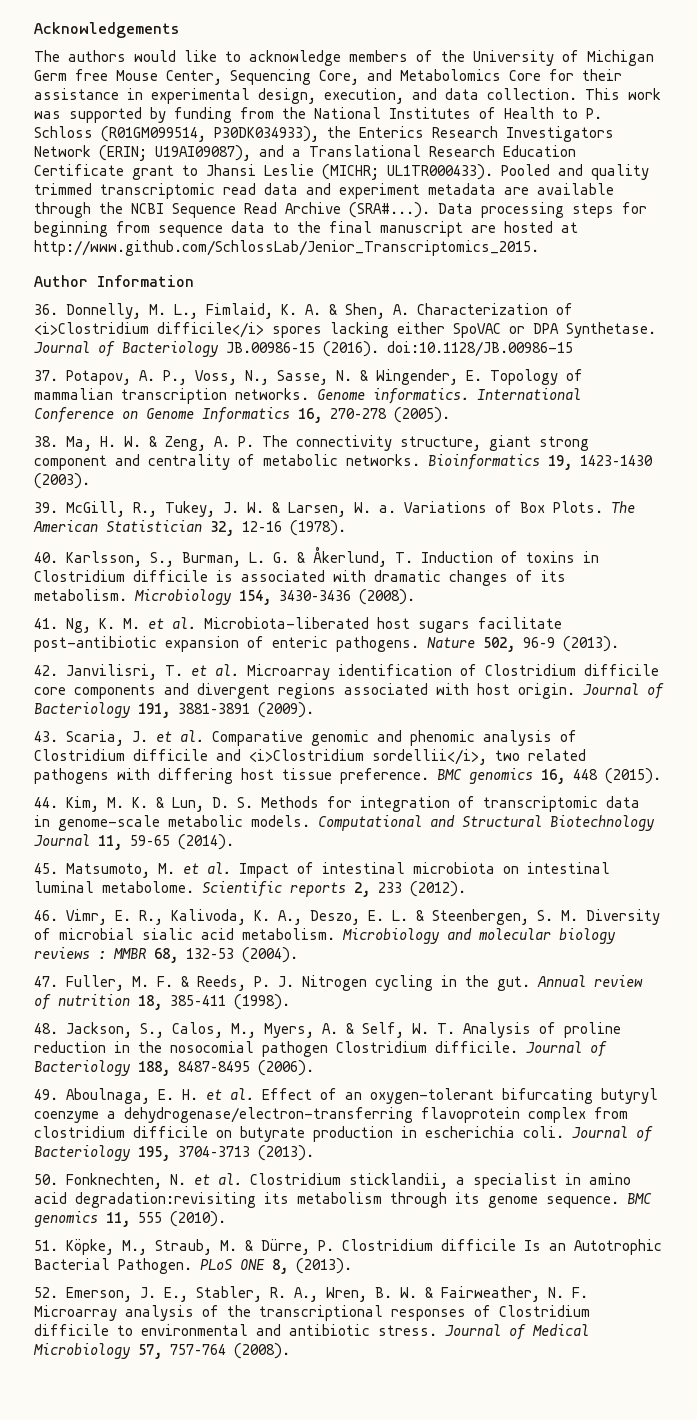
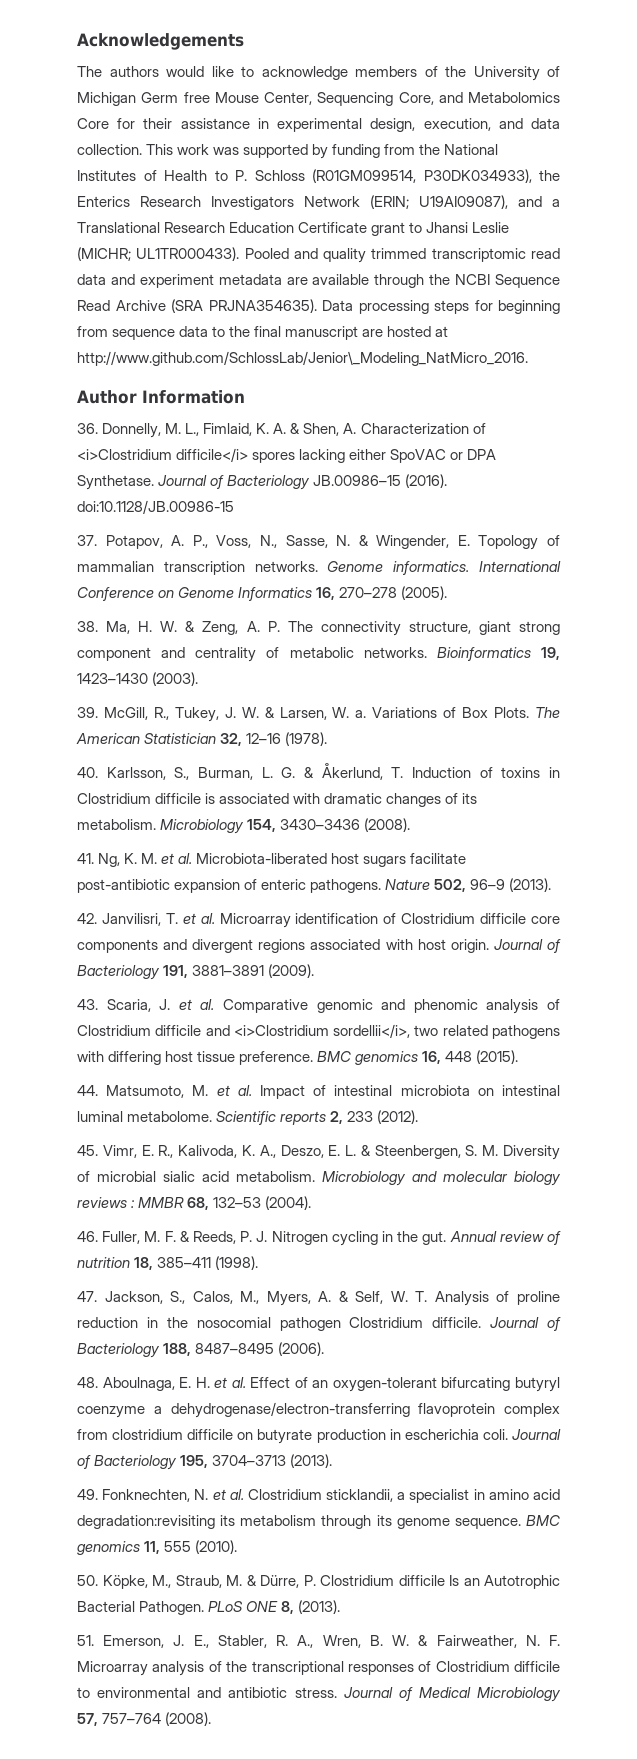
[349,202,430,218] (SRA#...). -> [171,299,317,313] (SRA PRJNA354635).
[34,240,539,256] http://www.github.com/SchlossLab/Jenior_Transcriptomics_2015. -> [77,351,528,366] http://www.github.com/SchlossLab/Jenior\_Modeling_NatMicro_2016.
[66,796,640,812] [34,815,655,831] [34,834,234,850] [34,863,58,874] Kim, M. K. & Lun, D. S. Methods for integration of transcriptomic data in genome-scale metabolic models. Computational and Structural Biotechnology Journal 11, 59–65 (2014). // 45. -> (98, 1090) none
[34,910,58,921] 46. -> [77,1145,98,1156] 45.
[34,976,58,987] 47. -> [77,1231,98,1242] 46.
[34,1023,58,1034] 48. -> [77,1291,97,1302] 47.
[34,1089,58,1100] 49. -> [77,1377,98,1388] 48.
[34,1174,58,1185] 50. -> [77,1489,98,1500] 49.
[34,1240,58,1251] 51. -> [77,1575,98,1586] 50.
[34,1287,58,1298] 52. -> [77,1635,94,1646] 51.

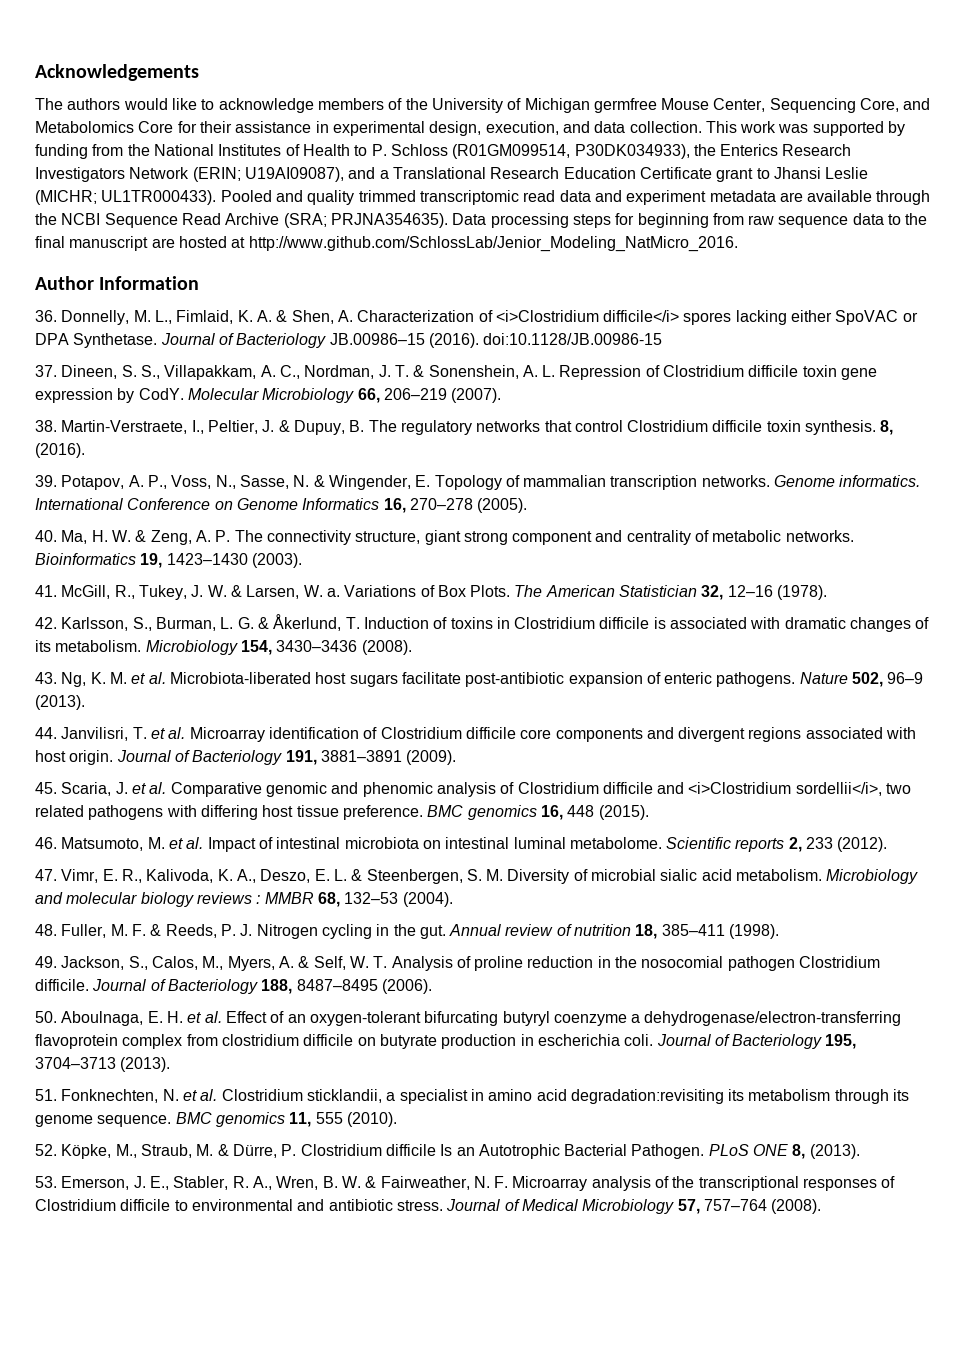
[141,92,210,103] Germ free -> [593,98,657,113] germfree
[171,299,203,313] (SRA -> [283,213,327,228] (SRA;
(108, 331) none -> [748,215,775,225] raw
[77,351,528,366] http://www.github.com/SchlossLab/Jenior\_Modeling_NatMicro_2016. -> [248,236,738,252] http://www.github.com/SchlossLab/Jenior_Modeling_NatMicro_2016.
(97, 540) none -> [61,365,878,380] [35,388,502,403] [35,420,894,435] [35,443,85,458] [35,475,57,487] Dineen, S. S., Villapakkam, A. C., Nordman, J. T. & Sonenshein, A. L. Repression of Clostridium difficile toxin gene expression by CodY. Molecular Microbiology 66, 206–219 (2007). // 38. Martin-Verstraete, I., Peltier, J. & Dupuy, B. The regulatory networks that control Clostridium difficile toxin synthesis. 8, (2016). // 39.
[77,621,98,632] 38. -> [35,530,57,542] 40.
[77,707,98,718] 39. -> [35,585,57,597] 41.
[77,767,98,778] 40. -> [35,617,57,629] 42.
[77,853,94,864] 41. -> [35,672,57,684] 43.
[77,913,97,924] 42. -> [35,727,57,739] 44.
[77,999,98,1010] 43. -> [35,782,57,794] 45.
[77,1085,98,1096] 44. -> [35,837,57,849] 46.
[77,1145,98,1156] 45. -> [35,869,57,881] 47.
[77,1231,98,1242] 46. -> [35,924,57,936] 48.
[77,1291,97,1302] 47. -> [35,956,57,968] 49.
[77,1377,98,1388] 48. -> [35,1011,57,1023] 50.
[77,1489,98,1500] 49. -> [35,1089,57,1101] 51.
[77,1575,98,1586] 50. -> [35,1144,57,1156] 52.
[77,1635,94,1646] 51. -> [35,1176,57,1188] 53.

